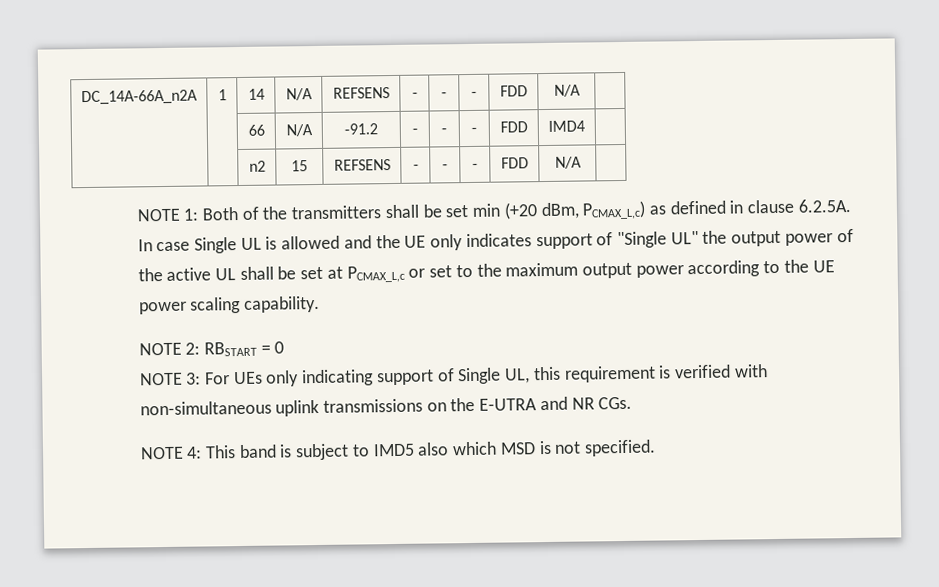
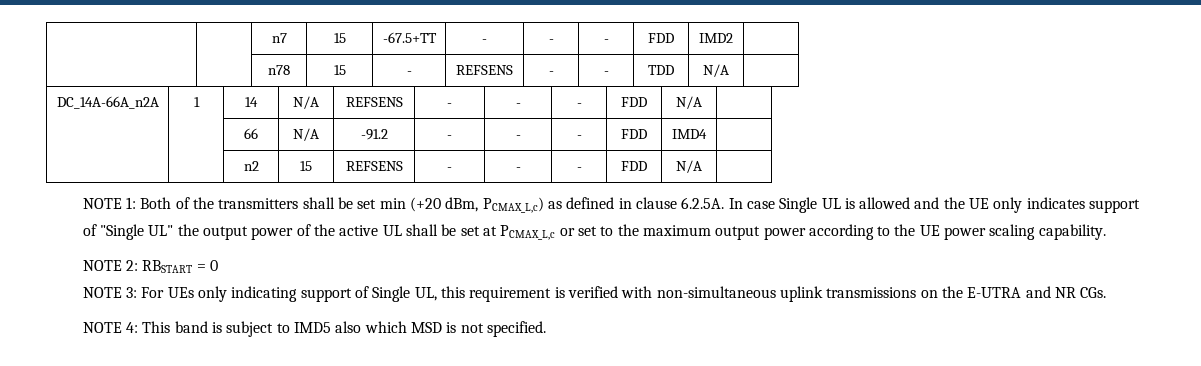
(81, 97) none -> [271,33,287,43] [333,33,346,43] [382,32,437,43] [482,39,487,43] [548,39,554,43] [603,39,609,43] [648,33,674,43] [699,33,733,43] [268,65,290,75] [333,65,346,75] [406,71,412,75] [456,65,513,75] [548,71,554,75] [603,71,609,75] [648,65,674,75] [703,64,729,77] | | n7 | 15 | -67.5+TT | - | - | - | FDD | IMD2 | // | | n78 | 15 | - | REFSENS | - | - | TDD | N/A | //

